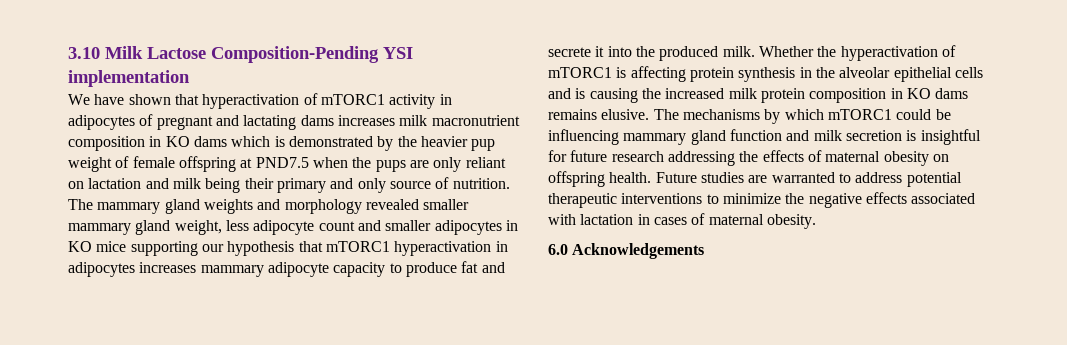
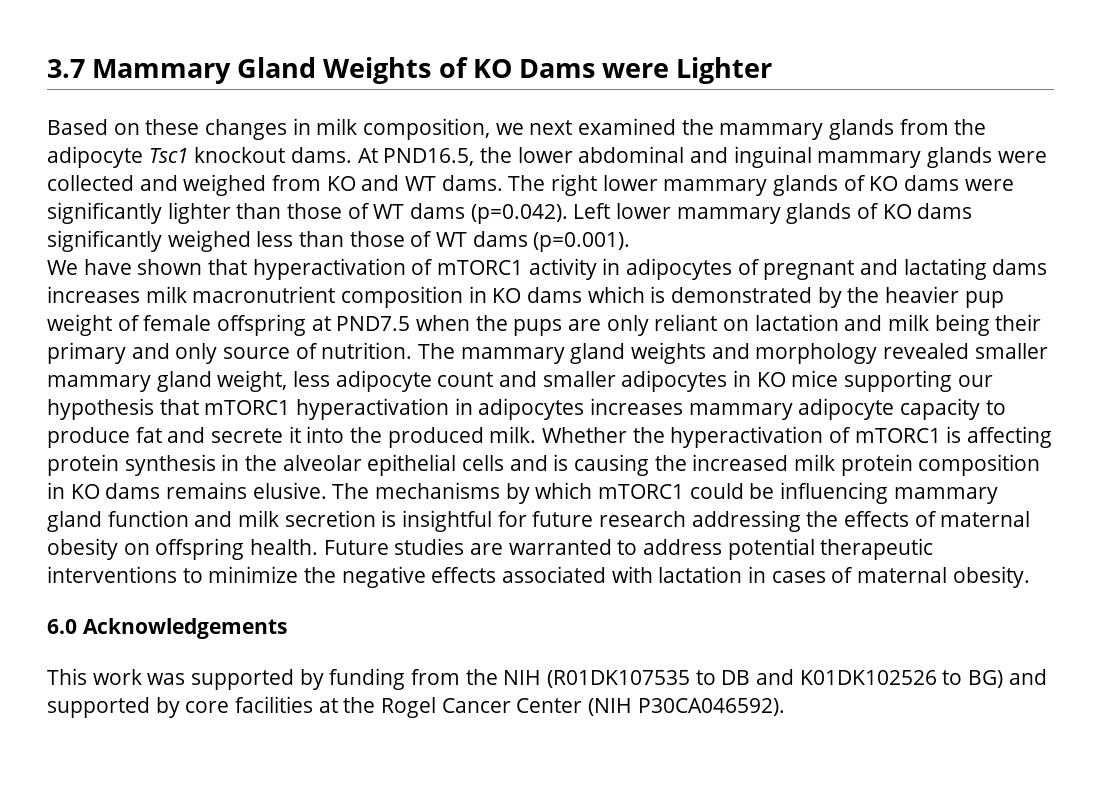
[68,46,413,63] [68,70,190,87] 3.10 Milk Lactose Composition-Pending YSI implementation -> [47,57,773,84] [47,118,987,140] [47,146,1047,168] [47,174,1014,196] [47,202,973,224] [47,230,631,252] 3.7 Mammary Gland Weights of KO Dams were Lighter // Based on these changes in milk composition, we next examined the mammary glands from the adipocyte Tsc1 knockout dams. At PND16.5, the lower abdominal and inguinal mammary glands were collected and weighed from KO and WT dams. The right lower mammary glands of KO dams were significantly lighter than those of WT dams (p=0.042). Left lower mammary glands of KO dams significantly weighed less than those of WT dams (p=0.001).
(705, 251) none -> [47,668,1047,690] [47,696,785,718] // This work was supported by funding from the NIH (R01DK107535 to DB and K01DK102526 to BG) and supported by core facilities at the Rogel Cancer Center (NIH P30CA046592).

